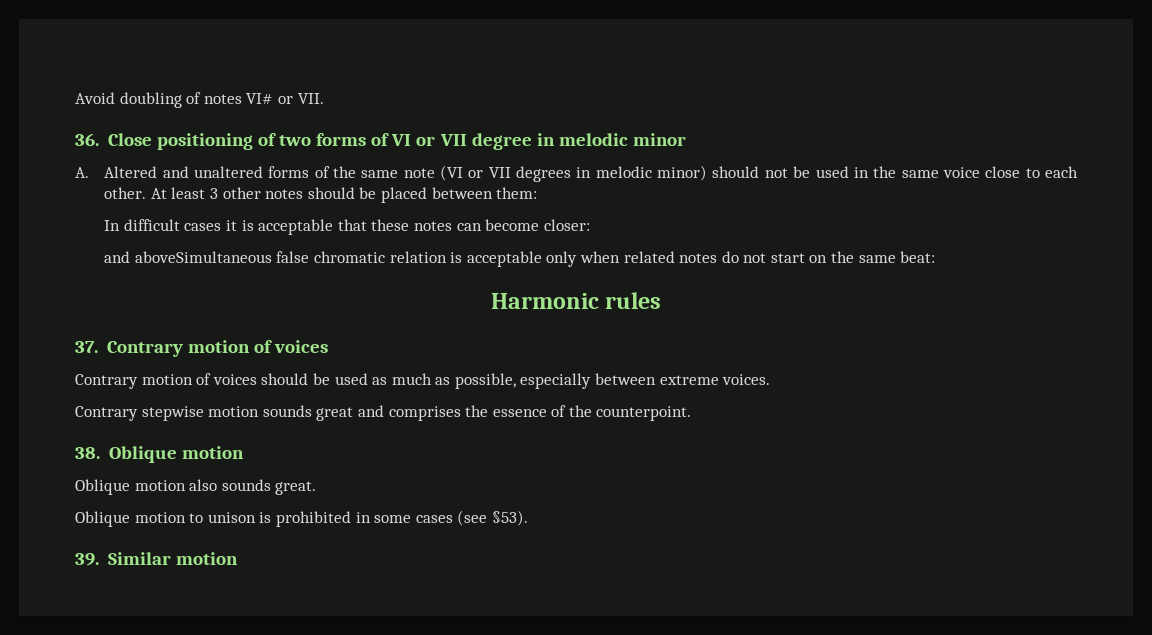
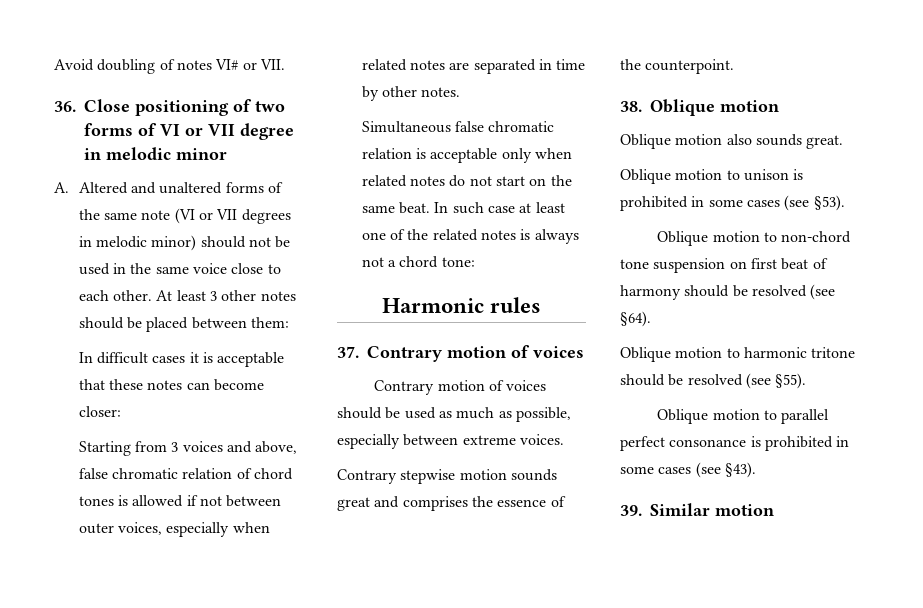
[104,251,272,263] and aboveSimultaneous -> [78,441,298,456] [78,468,293,480] [78,495,282,507] [78,522,270,537] [361,59,586,74] [361,86,461,101] [361,121,451,133] Starting from 3 voices and above, false chromatic relation of chord tones is allowed if not between outer voices, especially when related notes are separated in time by other notes. // Simultaneous
[900,251,936,263] beat: -> [398,202,565,214] [361,229,579,244] [361,256,475,268] beat. In such case at least one of the related notes is always not a chord tone:
(528, 518) none -> [657,231,852,246] [620,258,828,273] [620,284,836,300] [620,311,651,327] [620,347,856,362] [620,373,807,389] [657,409,830,424] [620,436,850,451] [620,462,756,478] // Oblique motion to non-chord tone suspension on first beat of harmony should be resolved (see §64). // Oblique motion to harmonic tritone should be resolved (see §55). // Oblique motion to parallel perfect consonance is prohibited in some cases (see §43).

